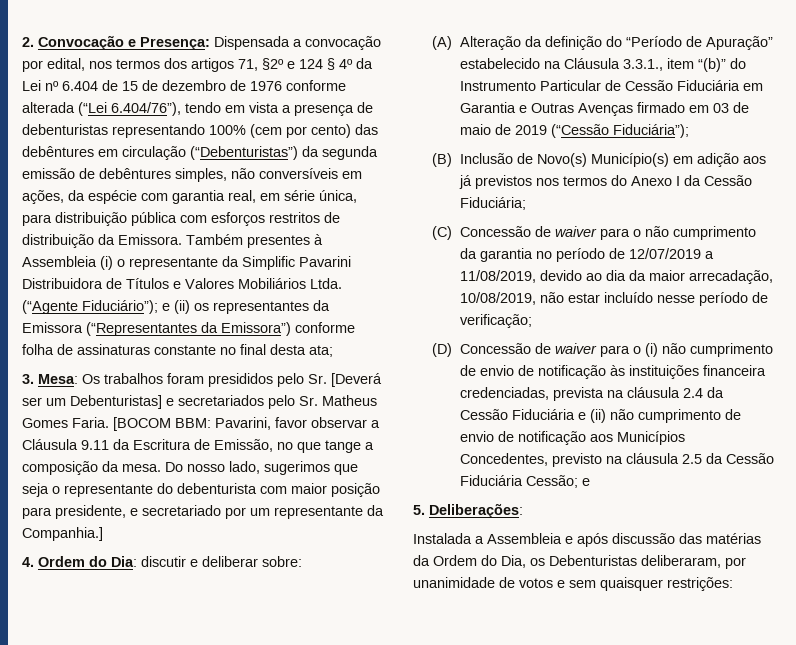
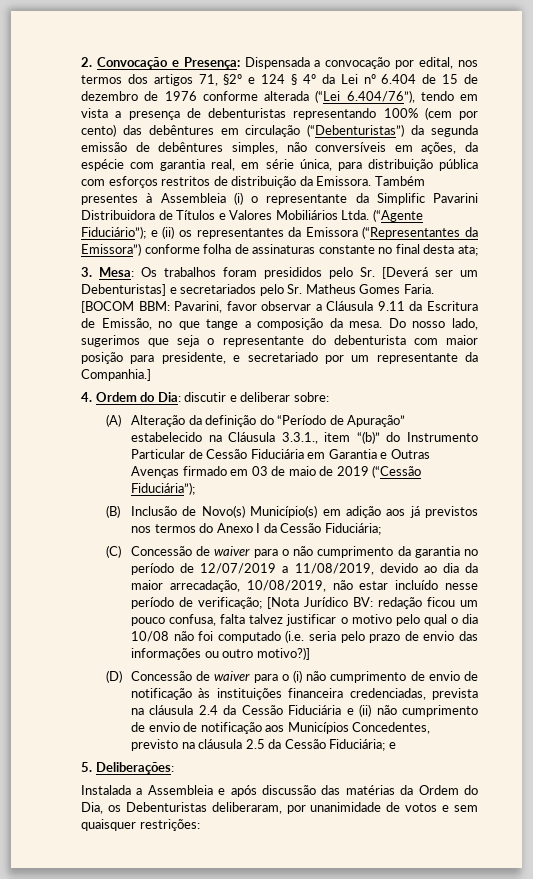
(532, 321) none -> [267,597,478,609] [131,614,478,626] [131,630,478,643] [131,647,310,660] [Nota Jurídico BV: redação ficou um pouco confusa, falta talvez justificar o motivo pelo qual o dia 10/08 não foi computado (i.e. seria pelo prazo de envio das informações ou outro motivo?)]
[459,475,578,488] Fiduciária Cessão; -> [329,739,386,751] Fiduciária;

